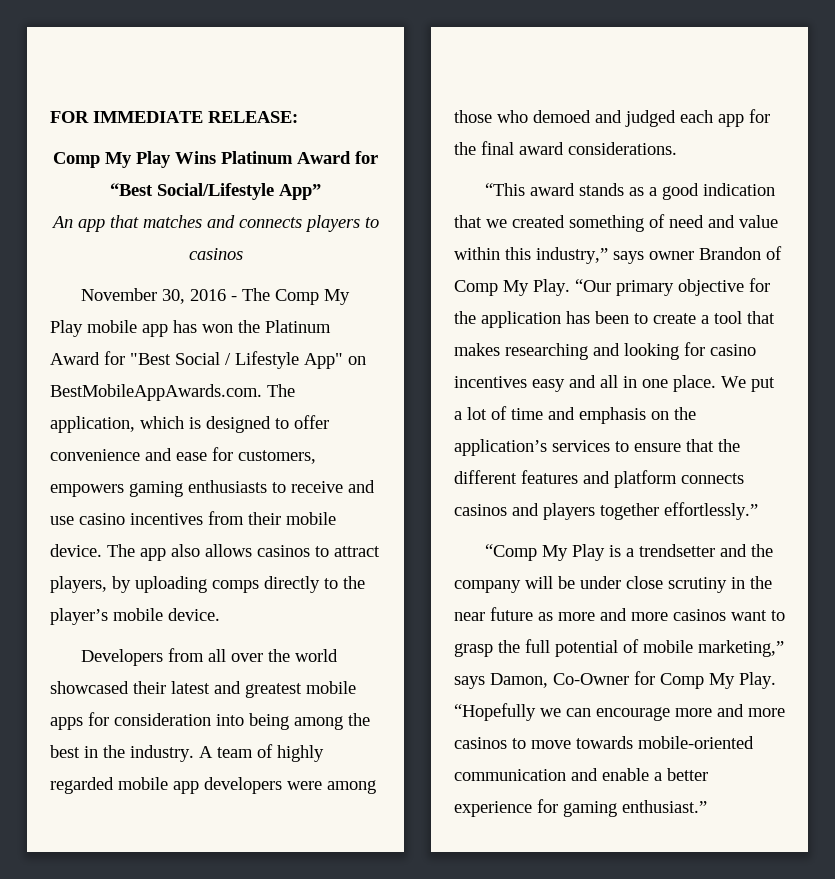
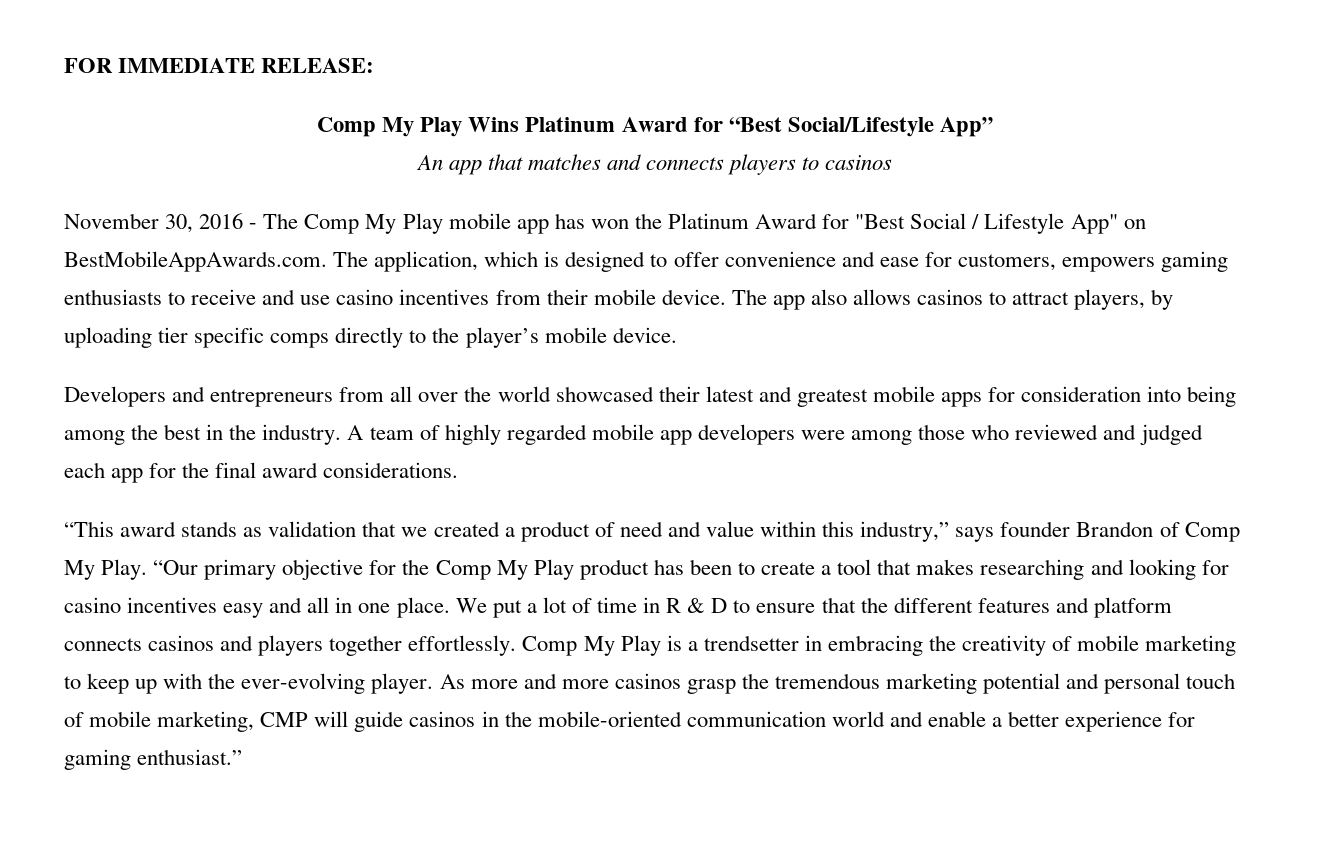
(207, 584) none -> [158,327,265,348] tier specific
(163, 657) none -> [172,386,334,407] and entrepreneurs
[533,110,591,123] demoed -> [1015,424,1099,440] reviewed
[648,183,775,200] a good indication -> [268,521,357,537] validation
[569,215,644,232] something -> [504,521,590,542] a product
[649,251,694,260] owner -> [1000,521,1071,537] founder
[481,311,561,328] application -> [435,559,649,580] Comp My Play product
[548,407,696,424] [454,439,610,456] and emphasis on the application’s services -> [643,597,728,613] in R & D
[664,502,758,520] [484,544,537,561] effortlessly.” // “Comp -> [408,635,578,656] effortlessly. Comp
[719,544,773,557] [454,576,772,593] [454,607,785,621] [454,639,784,657] [454,671,776,689] [454,703,785,721] [454,736,633,749] and the company will be under close scrutiny in the near future as more and more casinos want to grasp the full potential of mobile marketing,” says Damon, Co-Owner for Comp My Play. “Hopefully we can encourage more and more casinos to move towards -> [804,635,1237,656] [64,673,1236,694] [64,711,532,732] in embracing the creativity of mobile marketing to keep up with the ever-evolving player. As more and more casinos grasp the tremendous marketing potential and personal touch of mobile marketing, CMP will guide casinos in the
(566, 775) none -> [831,711,885,727] world

